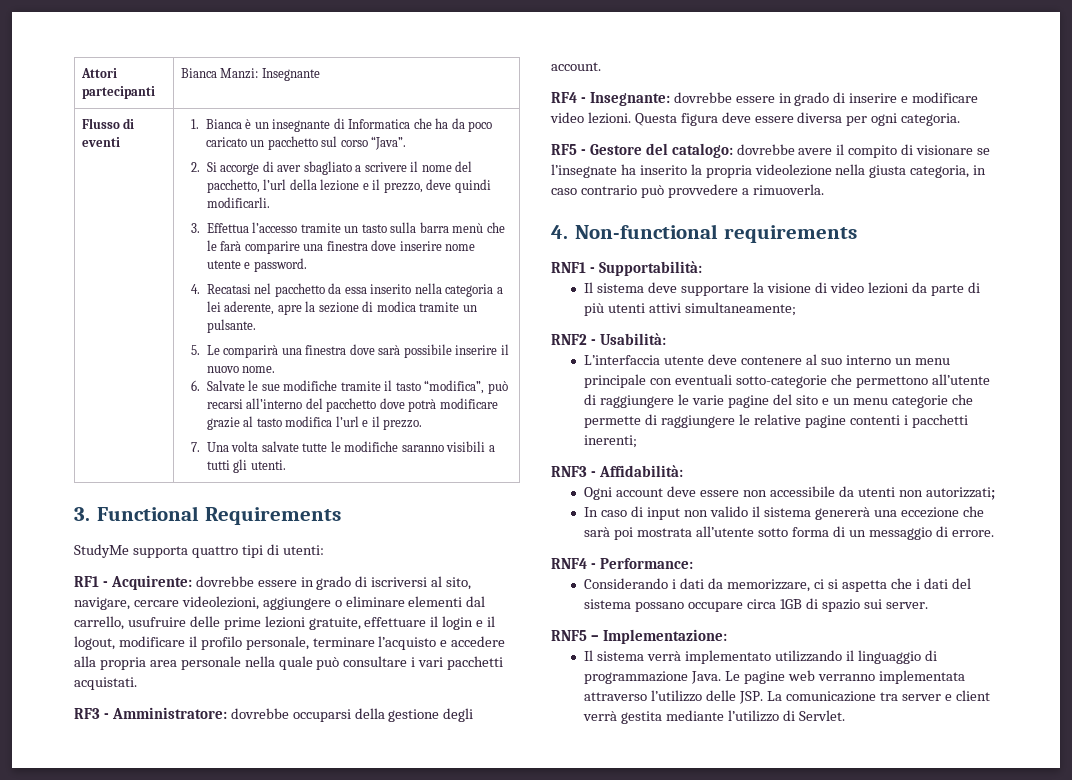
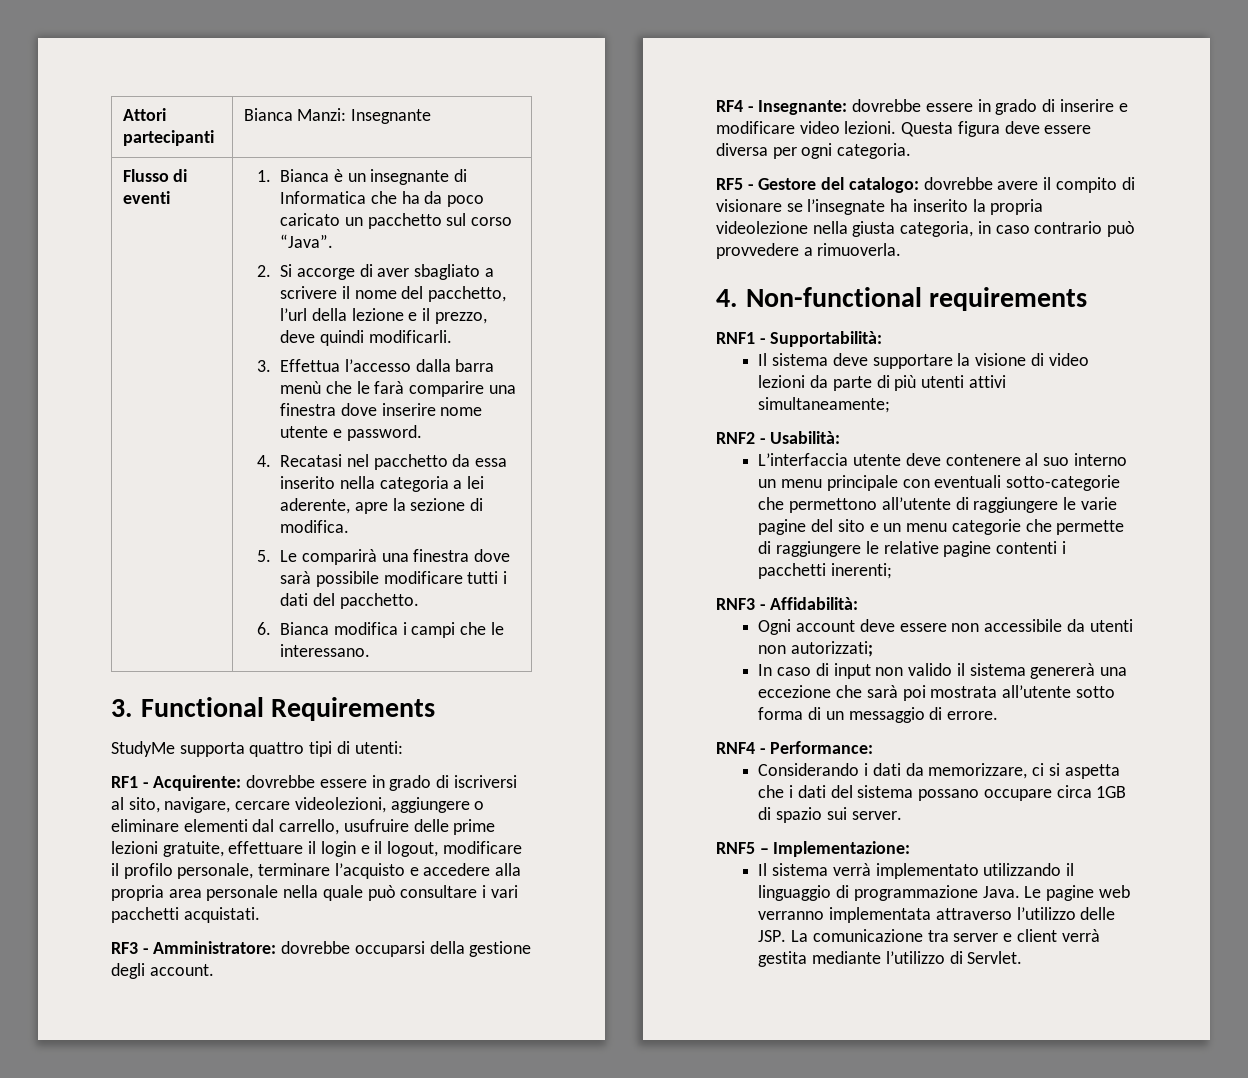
[300,222,417,233] tramite un tasto sulla -> [415,359,451,372] dalla
[376,301,477,312] [206,319,256,333] modica tramite un pulsante. -> [280,520,350,533] modifica.
[455,344,509,355] [206,366,276,373] [191,380,508,394] [206,398,498,412] [206,416,423,430] [191,441,495,452] [206,459,286,473] inserire il nuovo nome. // 6. Salvate le sue modifiche tramite il tasto “modifica”, può recarsi all’interno del pacchetto dove potrà modificare grazie al tasto modifica l’url e il prezzo. // 7. Una volta salvate tutte le modifiche saranno visibili a tutti gli utenti. -> [383,571,508,584] [280,593,419,609] [257,622,504,638] [280,644,371,657] modificare tutti i dati del pacchetto. // 6. Bianca modifica i campi che le interessano.

